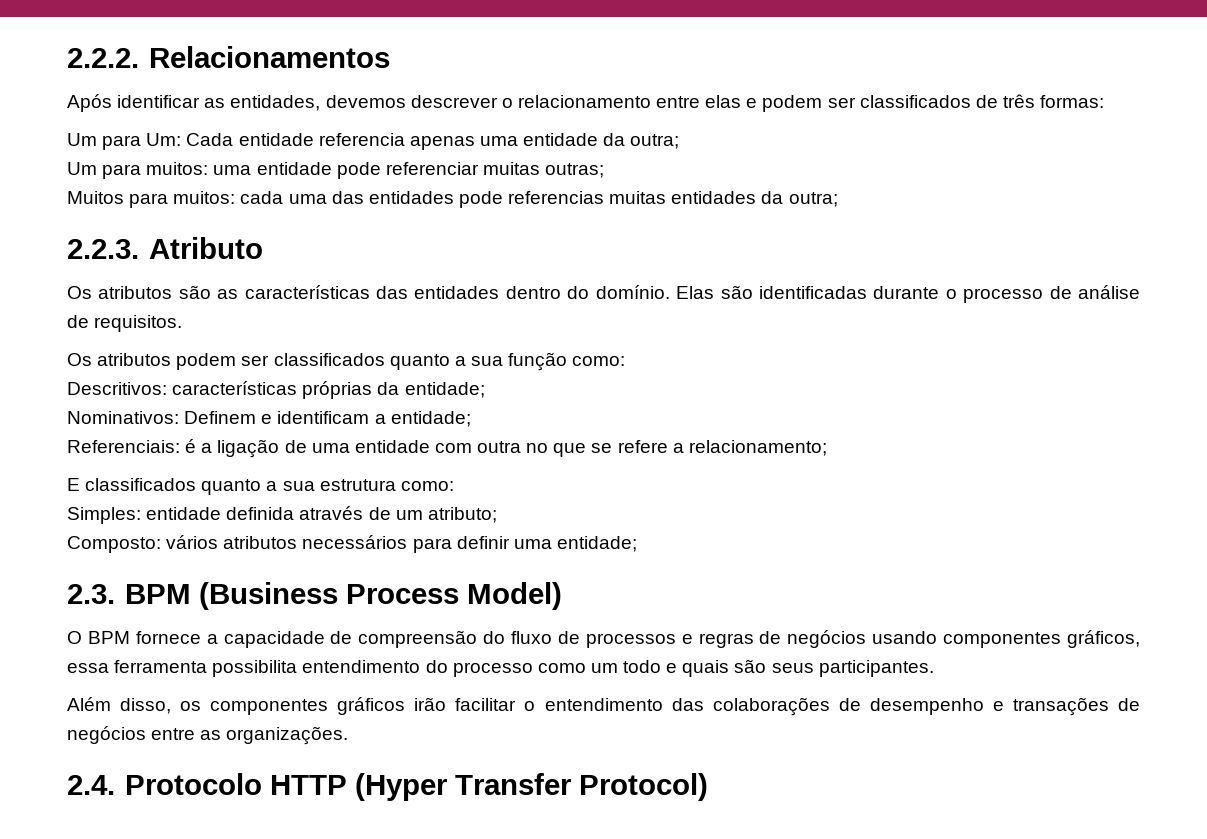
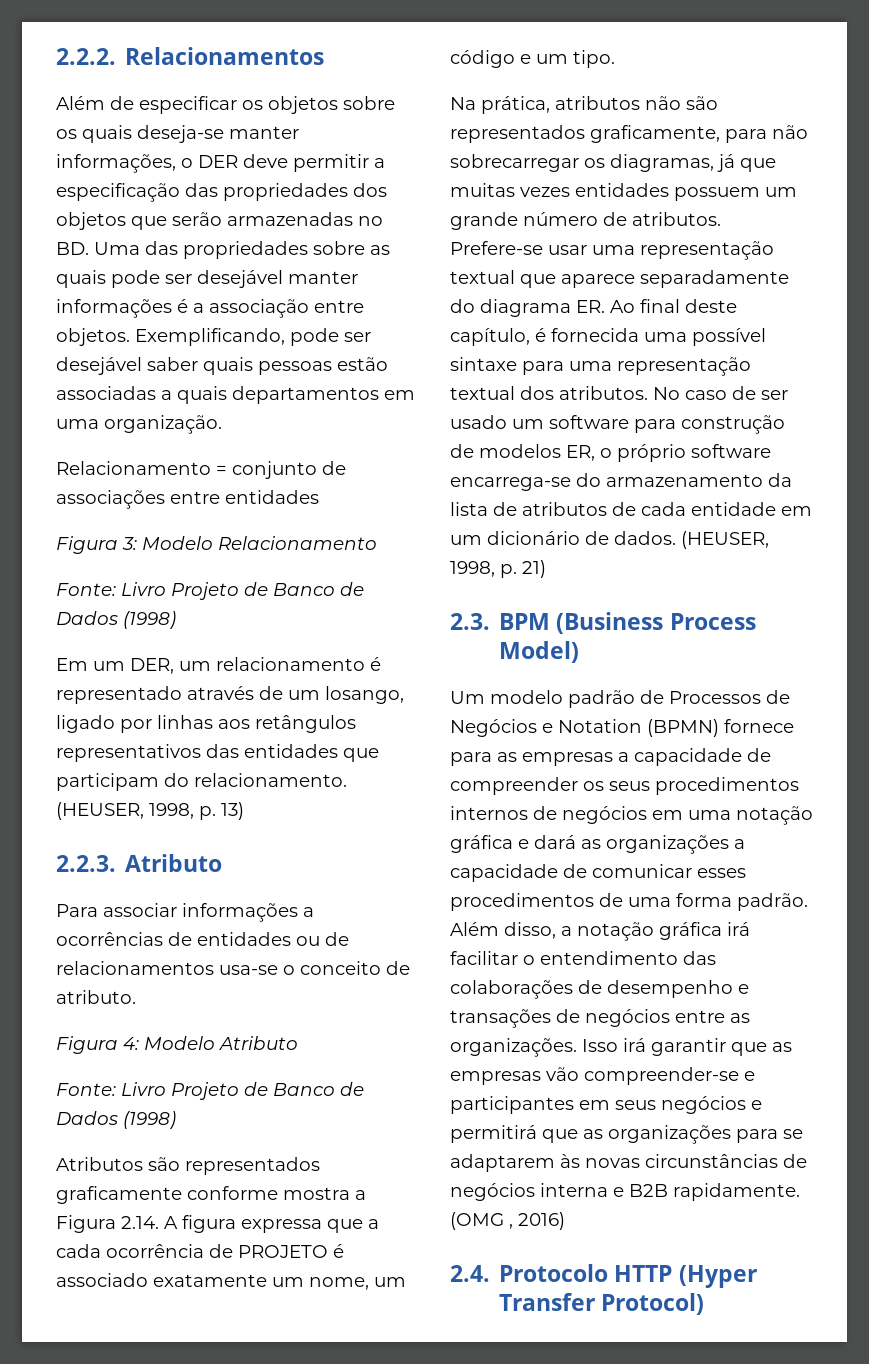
[67,94,1105,112] [67,133,680,150] [67,162,605,179] [67,191,838,208] [67,237,263,259] [67,285,1140,303] [67,315,183,332] [67,352,626,371] [67,381,485,399] [67,411,471,427] [67,439,827,458] [67,478,454,495] [67,506,497,524] [67,535,637,553] Após identificar as entidades, devemos descrever o relacionamento entre elas e podem ser classificados de três formas: // Um para Um: Cada entidade referencia apenas uma entidade da outra; // Um para muitos: uma entidade pode referenciar muitas outras; // Muitos para muitos: cada uma das entidades pode referencias muitas entidades da outra; // 2.2.3. Atributo // Os atributos são as características das entidades dentro do domínio. Elas são identificadas durante o processo de análise de requisitos. // Os atributos podem ser classificados quanto a sua função como: // Descritivos: características próprias da entidade; // Nominativos: Definem e identificam a entidade; // Referenciais: é a ligação de uma entidade com outra no que se refere a relacionamento; // E classificados quanto a sua estrutura como: // Simples: entidade definida através de um atributo; // Composto: vários atributos necessários para definir uma entidade; -> [56,96,395,114] [56,125,299,143] [56,154,385,173] [56,183,387,202] [56,212,383,230] [56,241,390,259] [56,270,358,288] [56,299,364,318] [56,328,371,346] [56,357,388,375] [56,386,415,404] [56,415,222,434] [56,461,346,479] [56,490,319,509] [56,536,377,554] [56,582,364,600] [56,611,176,629] [56,657,381,674] [56,686,404,704] [56,715,356,733] [56,744,379,762] [56,773,347,791] [56,802,244,820] [56,854,223,872] [56,903,314,922] [56,932,349,946] [56,961,410,975] [56,990,136,1004] [56,1036,298,1054] [56,1082,364,1100] [56,1111,176,1129] [56,1157,320,1175] [56,1186,366,1204] [56,1215,379,1233] [56,1244,344,1258] [56,1273,406,1290] [450,50,615,68] [450,96,718,114] [450,125,808,143] [450,154,776,172] [450,183,797,201] [450,212,721,230] [450,241,774,260] [450,270,789,288] [450,299,737,317] [450,328,766,346] [450,357,751,376] [450,386,788,400] [450,415,785,434] [450,444,771,462] [450,473,792,491] [450,502,812,516] [450,531,769,549] [450,560,546,578] Além de especificar os objetos sobre os quais deseja-se manter informações, o DER deve permitir a especificação das propriedades dos objetos que serão armazenadas no BD. Uma das propriedades sobre as quais pode ser desejável manter informações é a associação entre objetos. Exemplificando, pode ser desejável saber quais pessoas estão associadas a quais departamentos em uma organização. // Relacionamento = conjunto de associações entre entidades // Figura 3: Modelo Relacionamento // Fonte: Livro Projeto de Banco de Dados (1998) // Em um DER, um relacionamento é representado através de um losango, ligado por linhas aos retângulos representativos das entidades que participam do relacionamento. (HEUSER, 1998, p. 13) // 2.2.3. Atributo // Para associar informações a ocorrências de entidades ou de relacionamentos usa-se o conceito de atributo. // Figura 4: Modelo Atributo // Fonte: Livro Projeto de Banco de Dados (1998) // Atributos são representados graficamente conforme mostra a Figura 2.14. A figura expressa que a cada ocorrência de PROJETO é associado exatamente um nome, um código e um tipo. // Na prática, atributos não são representados graficamente, para não sobrecarregar os diagramas, já que muitas vezes entidades possuem um grande número de atributos. Prefere-se usar uma representação textual que aparece separadamente do diagrama ER. Ao final deste capítulo, é fornecida uma possível sintaxe para uma representação textual dos atributos. No caso de ser usado um software para construção de modelos ER, o próprio software encarrega-se do armazenamento da lista de atributos de cada entidade em um dicionário de dados. (HEUSER, 1998, p. 21)
[67,630,1140,648] [67,659,934,677] [67,697,447,715] O BPM fornece a capacidade de compreensão do fluxo de processos e regras de negócios usando componentes gráficos, essa ferramenta possibilita entendimento do processo como um todo e quais são seus participantes. // Além disso, os componentes gráficos irão -> [450,690,790,708] [450,719,794,737] [450,748,771,766] [450,777,799,795] [450,806,813,825] [450,835,745,854] [450,864,746,882] [450,893,808,911] [450,922,750,941] Um modelo padrão de Processos de Negócios e Notation (BPMN) fornece para as empresas a capacidade de compreender os seus procedimentos internos de negócios em uma notação gráfica e dará as organizações a capacidade de comunicar esses procedimentos de uma forma padrão. Além disso, a notação gráfica irá
(349, 735) none -> [582,1038,792,1056] [450,1067,755,1085] [450,1096,762,1114] [450,1125,803,1144] [450,1154,807,1172] [450,1183,800,1201] [450,1212,565,1230] Isso irá garantir que as empresas vão compreender-se e participantes em seus negócios e permitirá que as organizações para se adaptarem às novas circunstâncias de negócios interna e B2B rapidamente. (OMG , 2016)

